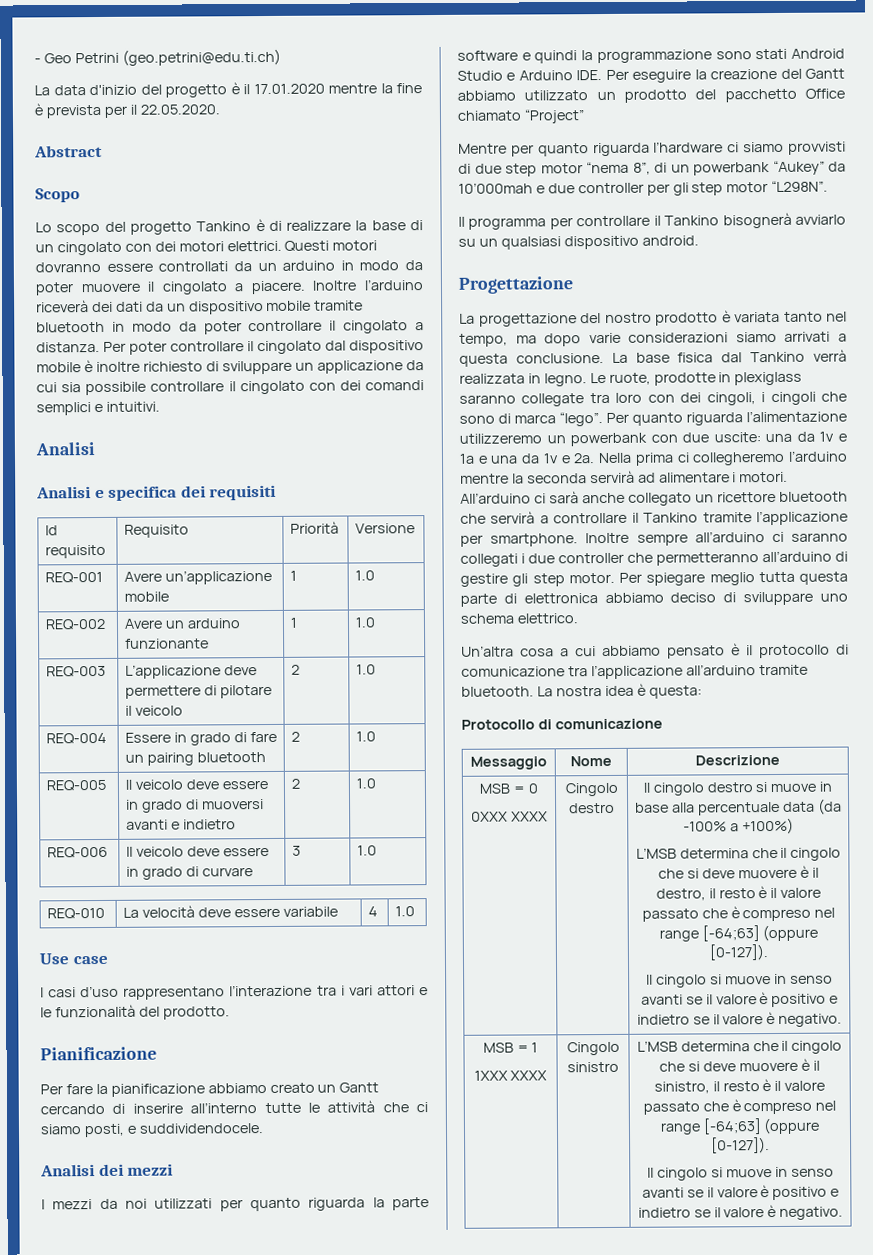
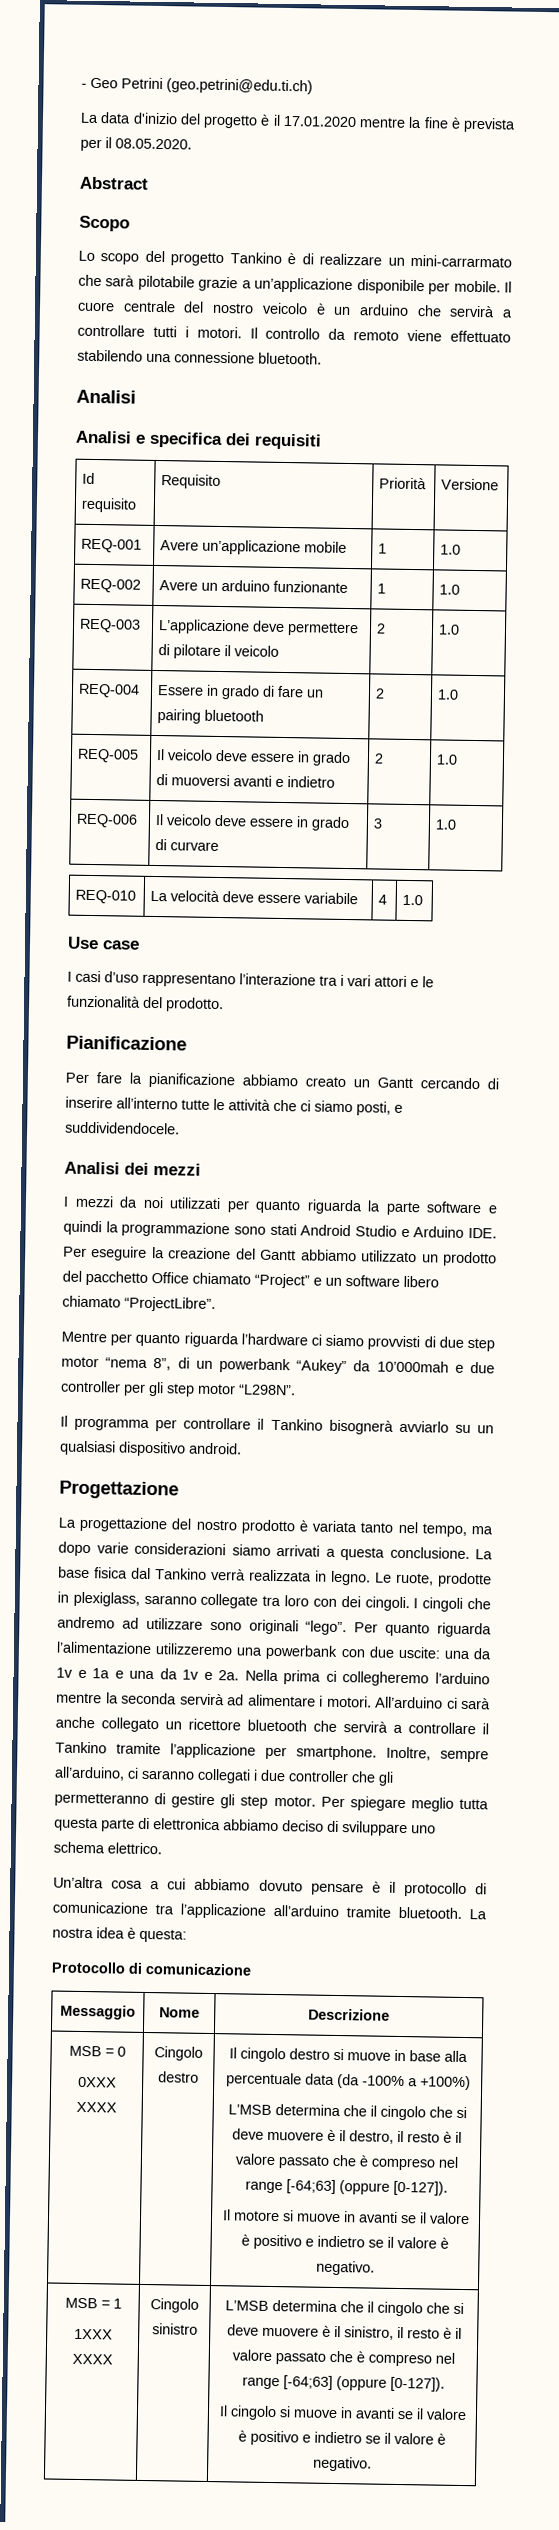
[139,104,220,115] 22.05.2020. -> [115,138,192,150] 08.05.2020.
[355,220,424,231] [35,240,378,256] [35,260,423,273] [35,279,423,296] [36,300,364,315] [36,320,424,335] [36,340,424,355] [36,360,424,375] [36,380,424,396] [36,401,160,416] la base di un cingolato con dei motori elettrici. Questi motori dovranno essere controllati da un arduino in modo da poter muovere il cingolato a piacere. Inoltre l’arduino riceverà dei dati da un dispositivo mobile tramite bluetooth in modo da poter controllare il cingolato a distanza. Per poter controllare il cingolato dal dispositivo mobile è inoltre richiesto di sviluppare un applicazione da cui sia possibile controllare il cingolato con dei comandi semplici e intuitivi. -> [387,254,513,268] [78,274,513,295] [77,300,513,318] [77,324,512,343] [77,349,322,365] un mini-carrarmato che sarà pilotabile grazie a un’applicazione disponibile per mobile. Il cuore centrale del nostro veicolo è un arduino che servirà a controllare tutti i motori. Il controllo da remoto viene effettuato stabilendo una connessione bluetooth.
(585, 116) none -> [313,1275,439,1288] [62,1295,216,1312] e un software libero chiamato “ProjectLibre”.
[734,371,803,386] plexiglass -> [72,1591,140,1607] plexiglass,
[706,391,847,406] [459,413,556,424] cingoli, i cingoli che sono di marca -> [364,1596,491,1612] [57,1616,299,1635] cingoli. I cingoli che andremo ad utilizzare sono originali
[546,435,566,444] un -> [236,1647,263,1656] una
[585,531,765,546] Inoltre sempre all’arduino -> [386,1746,489,1763] [54,1766,125,1781] Inoltre, sempre all’arduino,
[656,550,832,566] permetteranno all’arduino -> [378,1771,394,1786] [54,1792,149,1808] gli permetteranno
[667,645,725,659] pensato -> [258,1879,364,1896] dovuto pensare
[656,973,833,988] cingolo si muove in senso -> [232,2210,356,2223] motore si muove in
[790,1168,834,1177] senso -> (353, 2413) none

